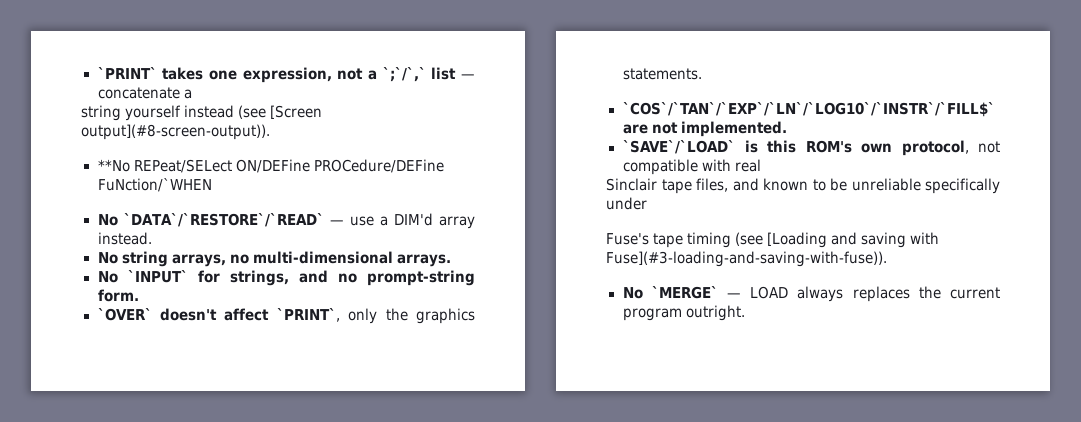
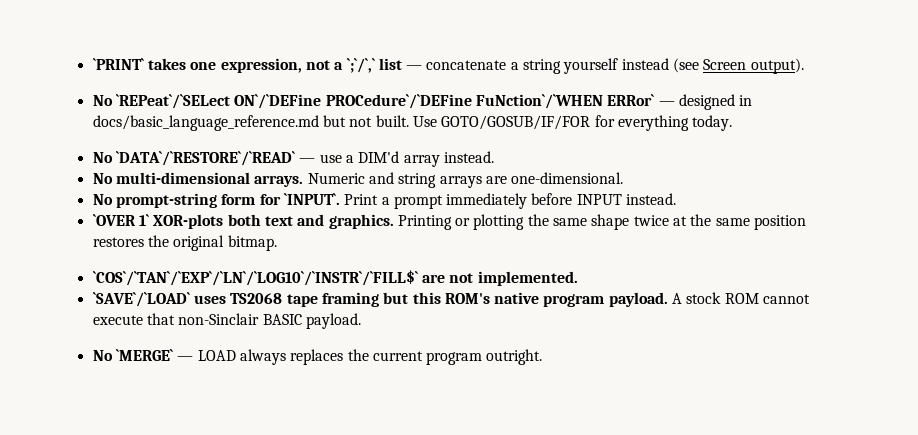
(192, 94) // -> (519, 66) none
[270,105,323,119] [81,124,270,140] [97,159,444,173] [97,178,212,192] [Screen output](#8-screen-output)). // **No REPeat/SELect ON/DEFine PROCedure/DEFine FuNction/`WHEN -> [703,58,804,74] [92,94,753,110] [92,115,733,131] Screen output). // No `REPeat`/`SELect ON`/`DEFine PROCedure`/`DEFine FuNction`/`WHEN ERRor` — designed in docs/basic_language_reference.md but not built. Use GOTO/GOSUB/IF/FOR for everything today.
[121,251,249,267] string arrays, no -> (113, 178) none
[97,270,475,286] [97,289,139,302] [97,308,476,324] [622,68,702,80] // No `INPUT` for strings, and no prompt-string form. // `OVER` doesn't affect `PRINT`, only the graphics statements. -> [307,172,624,188] [92,193,677,209] [92,214,807,230] [92,235,277,251] Numeric and string arrays are one-dimensional. // No prompt-string form for `INPUT`. Print a prompt immediately before INPUT instead. // `OVER 1` XOR-plots both text and graphics. Printing or plotting the same shape twice at the same position restores the original bitmap.
[744,140,1000,156] [622,159,761,175] [606,178,1000,194] [606,197,647,210] [606,232,940,248] [606,251,887,267] is this ROM's own protocol, not compatible with real // Sinclair tape files, and known to be unreliable specifically under // Fuse's tape timing (see [Loading and saving with Fuse](#3-loading-and-saving-with-fuse)). -> [193,292,811,307] [92,313,361,329] uses TS2068 tape framing but this ROM's native program payload. A stock ROM cannot execute that non-Sinclair BASIC payload.

